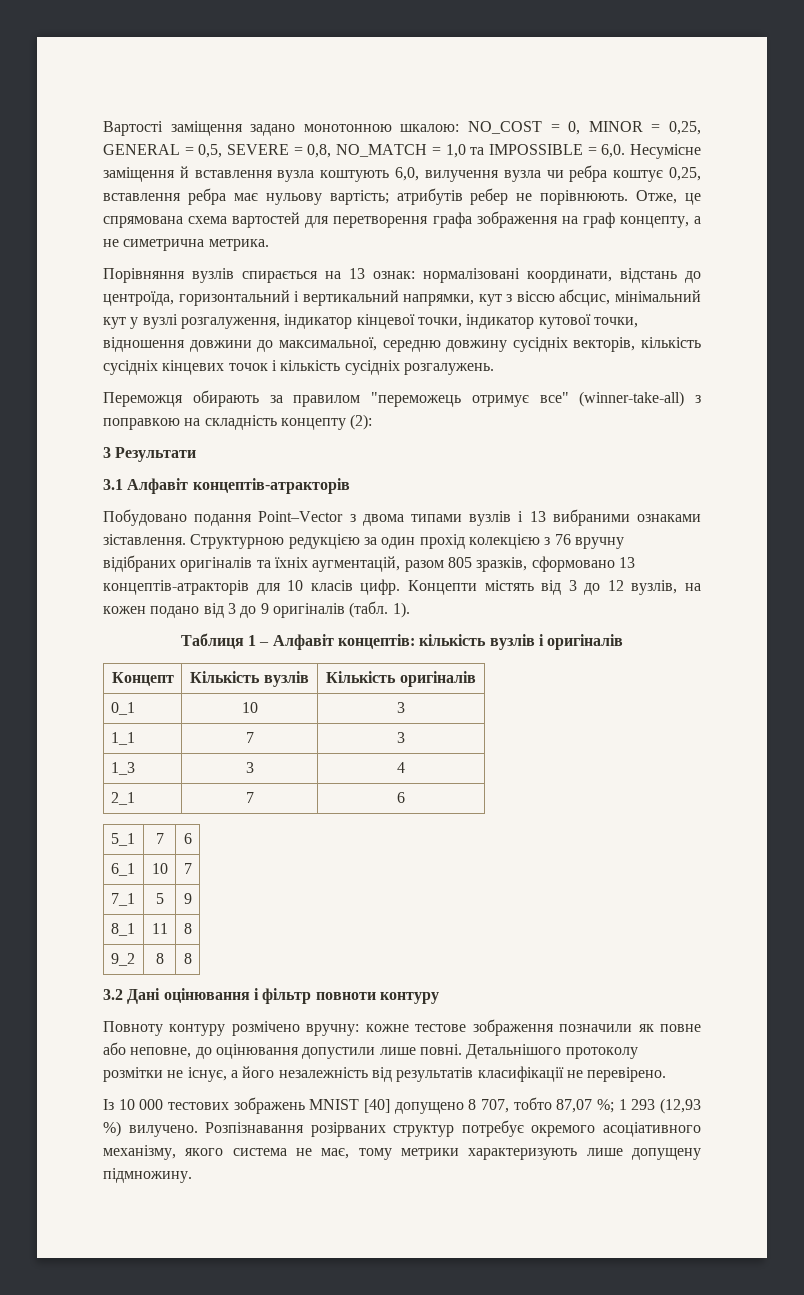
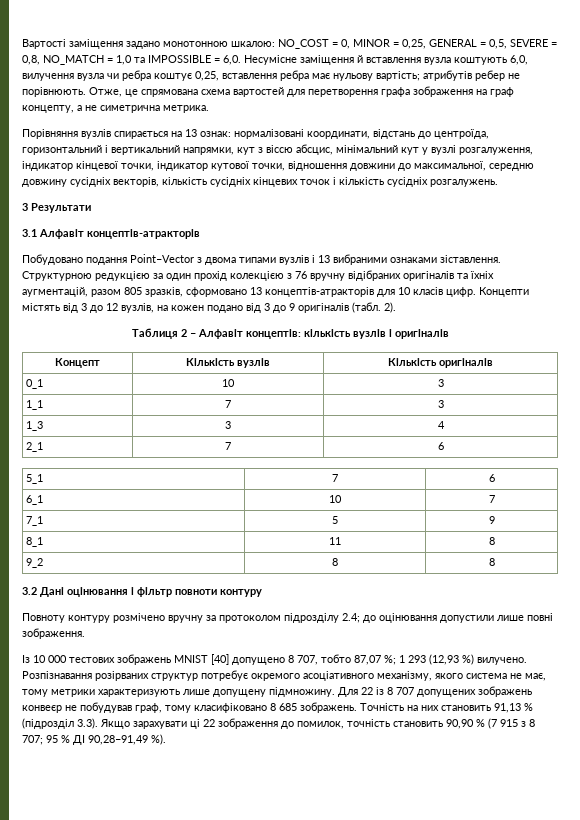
[103,390,701,407] [103,414,373,430] // Переможця обирають за правилом "переможець отримує все" (winner-take-all) з поправкою на складність концепту (2): -> (498, 183) none
[392,602,410,618] 1). -> [384,302,396,313] 2).
[248,635,257,646] 1 -> [180,329,187,337] 2
[306,1019,702,1036] [103,1042,638,1059] [103,1066,667,1082] вручну: кожне тестове зображення позначили як повне або неповне, до оцінювання допустили лише повні. Детальнішого протоколу розмітки не існує, а його незалежність від результатів класифікації не перевірено. -> [168,613,553,623] [22,628,85,639] вручну за протоколом підрозділу 2.4; до оцінювання допустили лише повні зображення.
(192, 1175) none -> [338,686,532,697] [22,702,533,713] [22,718,535,729] [22,734,166,745] Для 22 із 8 707 допущених зображень конвеєр не побудував граф, тому класифіковано 8 685 зображень. Точність на них становить 91,13 % (підрозділ 3.3). Якщо зарахувати ці 22 зображення до помилок, точність становить 90,90 % (7 915 з 8 707; 95 % ДІ 90,28–91,49 %).

